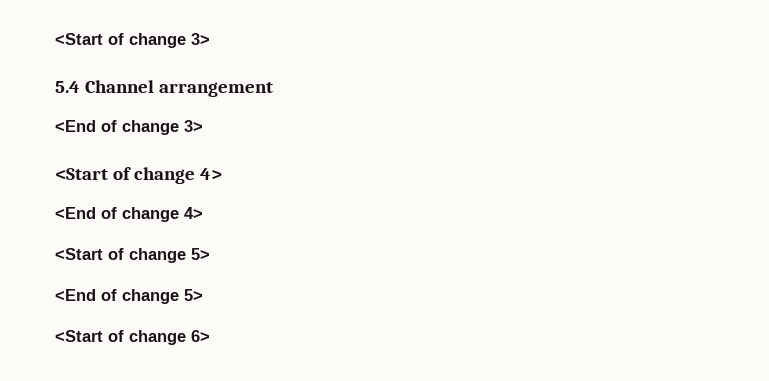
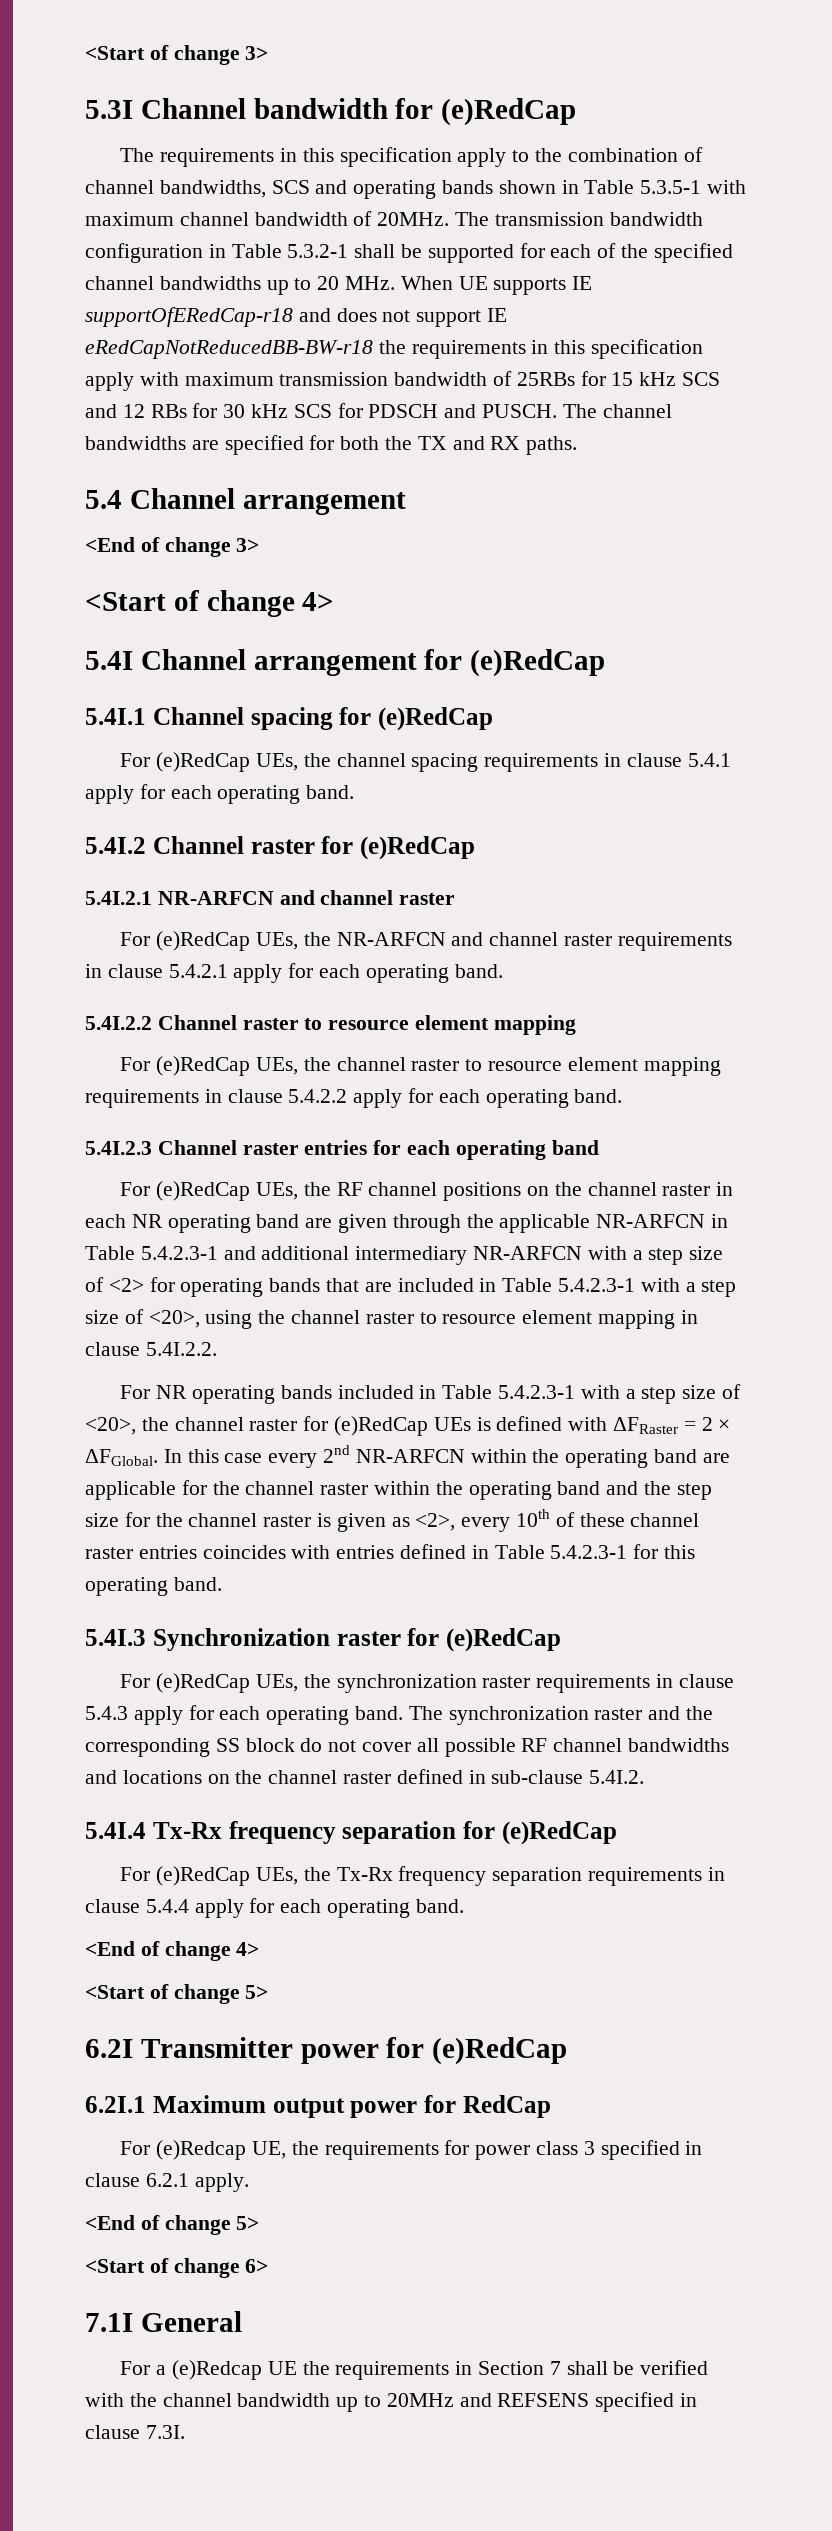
(210, 39) none -> [85,98,577,126] [120,147,703,167] [85,180,747,199] [85,211,703,226] [85,243,733,263] [85,276,593,295] [85,307,508,327] [85,339,704,359] [85,371,721,391] [85,403,672,418] [85,435,578,455] // 5.3I Channel bandwidth for (e)RedCap // The requirements in this specification apply to the combination of channel bandwidths, SCS and operating bands shown in Table 5.3.5-1 with maximum channel bandwidth of 20MHz. The transmission bandwidth configuration in Table 5.3.2-1 shall be supported for each of the specified channel bandwidths up to 20 MHz. When UE supports IE supportOfERedCap-r18 and does not support IE eRedCapNotReducedBB-BW-r18 the requirements in this specification apply with maximum transmission bandwidth of 25RBs for 15 kHz SCS and 12 RBs for 30 kHz SCS for PDSCH and PUSCH. The channel bandwidths are specified for both the TX and RX paths.
(222, 174) none -> [85,649,606,677] [85,707,493,731] [120,752,731,772] [85,784,355,804] [85,836,475,860] [85,890,456,905] [120,931,732,951] [85,963,503,983] [85,1015,576,1035] [120,1056,721,1076] [85,1088,623,1108] [85,1140,599,1160] [120,1181,734,1201] [85,1214,729,1233] [85,1246,724,1265] [85,1277,737,1297] [85,1309,698,1329] [85,1342,217,1356] [120,1384,741,1404] [85,1416,731,1436] [85,1445,730,1468] [85,1480,712,1500] [85,1509,700,1532] [85,1544,696,1559] [85,1577,222,1596] [85,1628,561,1652] [120,1673,734,1693] [85,1705,714,1725] [85,1738,730,1757] [85,1769,645,1784] [85,1821,617,1845] [120,1866,725,1886] [85,1898,464,1918] // 5.4I Channel arrangement for (e)RedCap // 5.4I.1 Channel spacing for (e)RedCap // For (e)RedCap UEs, the channel spacing requirements in clause 5.4.1 apply for each operating band. // 5.4I.2 Channel raster for (e)RedCap // 5.4I.2.1 NR-ARFCN and channel raster // For (e)RedCap UEs, the NR-ARFCN and channel raster requirements in clause 5.4.2.1 apply for each operating band. // 5.4I.2.2 Channel raster to resource element mapping // For (e)RedCap UEs, the channel raster to resource element mapping requirements in clause 5.4.2.2 apply for each operating band. // 5.4I.2.3 Channel raster entries for each operating band // For (e)RedCap UEs, the RF channel positions on the channel raster in each NR operating band are given through the applicable NR-ARFCN in Table 5.4.2.3-1 and additional intermediary NR-ARFCN with a step size of <2> for operating bands that are included in Table 5.4.2.3-1 with a step size of <20>, using the channel raster to resource element mapping in clause 5.4I.2.2. // For NR operating bands included in Table 5.4.2.3-1 with a step size of <20>, the channel raster for (e)RedCap UEs is defined with ΔFRaster = 2 × ΔFGlobal. In this case every 2nd NR-ARFCN within the operating band are applicable for the channel raster within the operating band and the step size for the channel raster is given as <2>, every 10th of these channel raster entries coincides with entries defined in Table 5.4.2.3-1 for this operating band. // 5.4I.3 Synchronization raster for (e)RedCap // For (e)RedCap UEs, the synchronization raster requirements in clause 5.4.3 apply for each operating band. The synchronization raster and the corresponding SS block do not cover all possible RF channel bandwidths and locations on the channel raster defined in sub-clause 5.4I.2. // 5.4I.4 Tx-Rx frequency separation for (e)RedCap // For (e)RedCap UEs, the Tx-Rx frequency separation requirements in clause 5.4.4 apply for each operating band.
(210, 254) none -> [85,2037,568,2065] [85,2095,551,2118] [120,2140,703,2160] [85,2173,249,2192] // 6.2I Transmitter power for (e)RedCap // 6.2I.1 Maximum output power for RedCap // For (e)Redcap UE, the requirements for power class 3 specified in clause 6.2.1 apply.
(210, 336) none -> [85,2311,242,2332] [120,2360,709,2380] [85,2392,698,2412] [85,2425,185,2439] // 7.1I General // For a (e)Redcap UE the requirements in Section 7 shall be verified with the channel bandwidth up to 20MHz and REFSENS specified in clause 7.3I.

